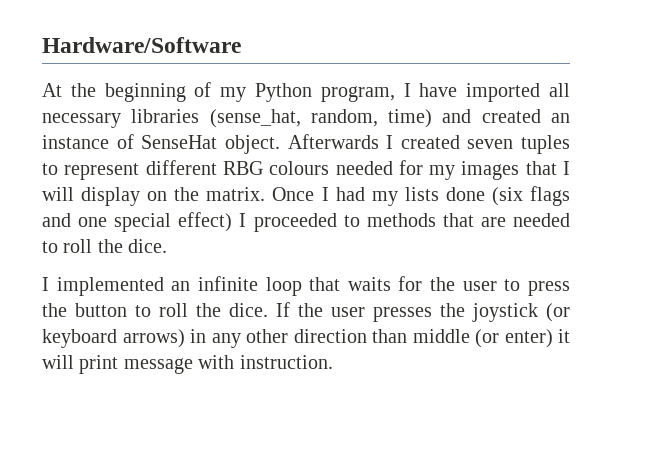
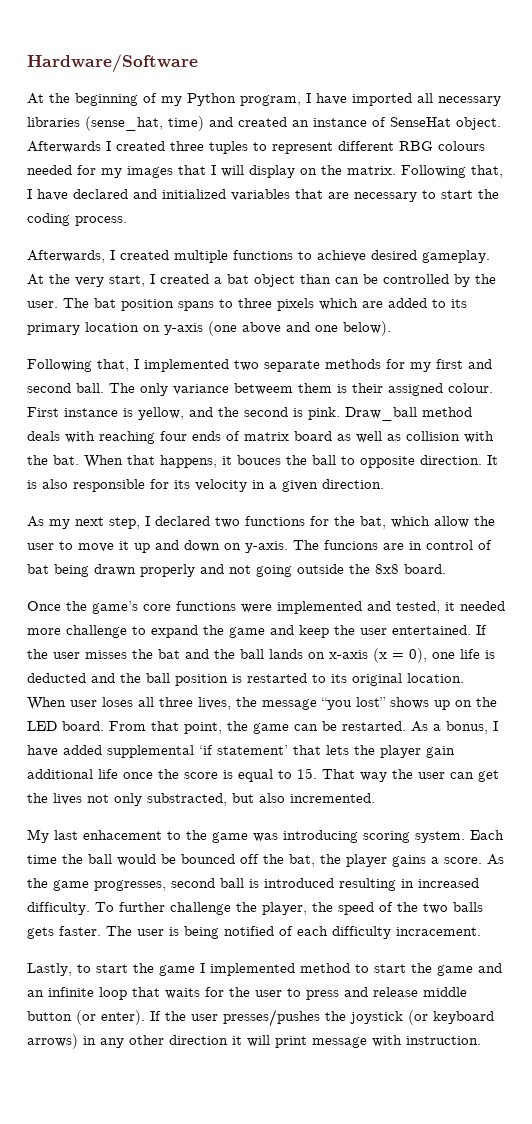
[310,109,378,127] random, -> (163, 123) none
[467,139,514,149] seven -> [170,141,204,151] three
[272,186,570,206] [42,212,571,232] [42,239,168,253] [42,277,164,296] Once I had my lists done (six flags and one special effect) I proceeded to methods that are needed to roll the dice. // I implemented -> [401,165,503,178] [27,189,499,202] [27,213,127,226] [27,250,490,263] [27,274,496,287] [27,298,467,311] [27,321,391,336] [27,359,492,372] [27,383,493,396] [27,407,472,421] [27,431,494,444] [27,455,498,468] [27,479,384,492] [27,516,495,529] [27,540,492,553] [27,564,446,577] [27,601,505,614] [27,625,487,638] [27,648,495,663] [27,673,464,686] [27,697,497,710] [27,721,498,734] [27,745,455,758] [27,768,499,782] [27,793,375,806] [27,829,504,843] [27,854,504,867] [27,878,479,891] [27,902,483,915] [27,926,481,939] [27,963,502,976] Following that, I have declared and initialized variables that are necessary to start the coding process. // Afterwards, I created multiple functions to achieve desired gameplay. At the very start, I created a bat object than can be controlled by the user. The bat position spans to three pixels which are added to its primary location on y-axis (one above and one below). // Following that, I implemented two separate methods for my first and second ball. The only variance betweem them is their assigned colour. First instance is yellow, and the second is pink. Draw_ball method deals with reaching four ends of matrix board as well as collision with the bat. When that happens, it bouces the ball to opposite direction. It is also responsible for its velocity in a given direction. // As my next step, I declared two functions for the bat, which allow the user to move it up and down on y-axis. The funcions are in control of bat being drawn properly and not going outside the 8x8 board. // Once the game’s core functions were implemented and tested, it needed more challenge to expand the game and keep the user entertained. If the user misses the bat and the ball lands on x-axis (x = 0), one life is deducted and the ball position is restarted to its original location. When user loses all three lives, the message “you lost” shows up on the LED board. From that point, the game can be restarted. As a bonus, I have added supplemental ‘if statement’ that lets the player gain additional life once the score is equal to 15. That way the user can get the lives not only substracted, but also incremented. // My last enhacement to the game was introducing scoring system. Each time the ball would be bounced off the bat, the player gains a score. As the game progresses, second ball is introduced resulting in increased difficulty. To further challenge the player, the speed of the two balls gets faster. The user is being notified of each difficulty incracement. // Lastly, to start the game I implemented method to start the game and
[42,302,432,322] the button to roll the dice. If the user presses -> [344,987,467,997] [27,1009,320,1027] and release middle button (or enter). If the user presses/pushes
[372,329,553,348] than middle (or enter) -> (228, 1040) none

